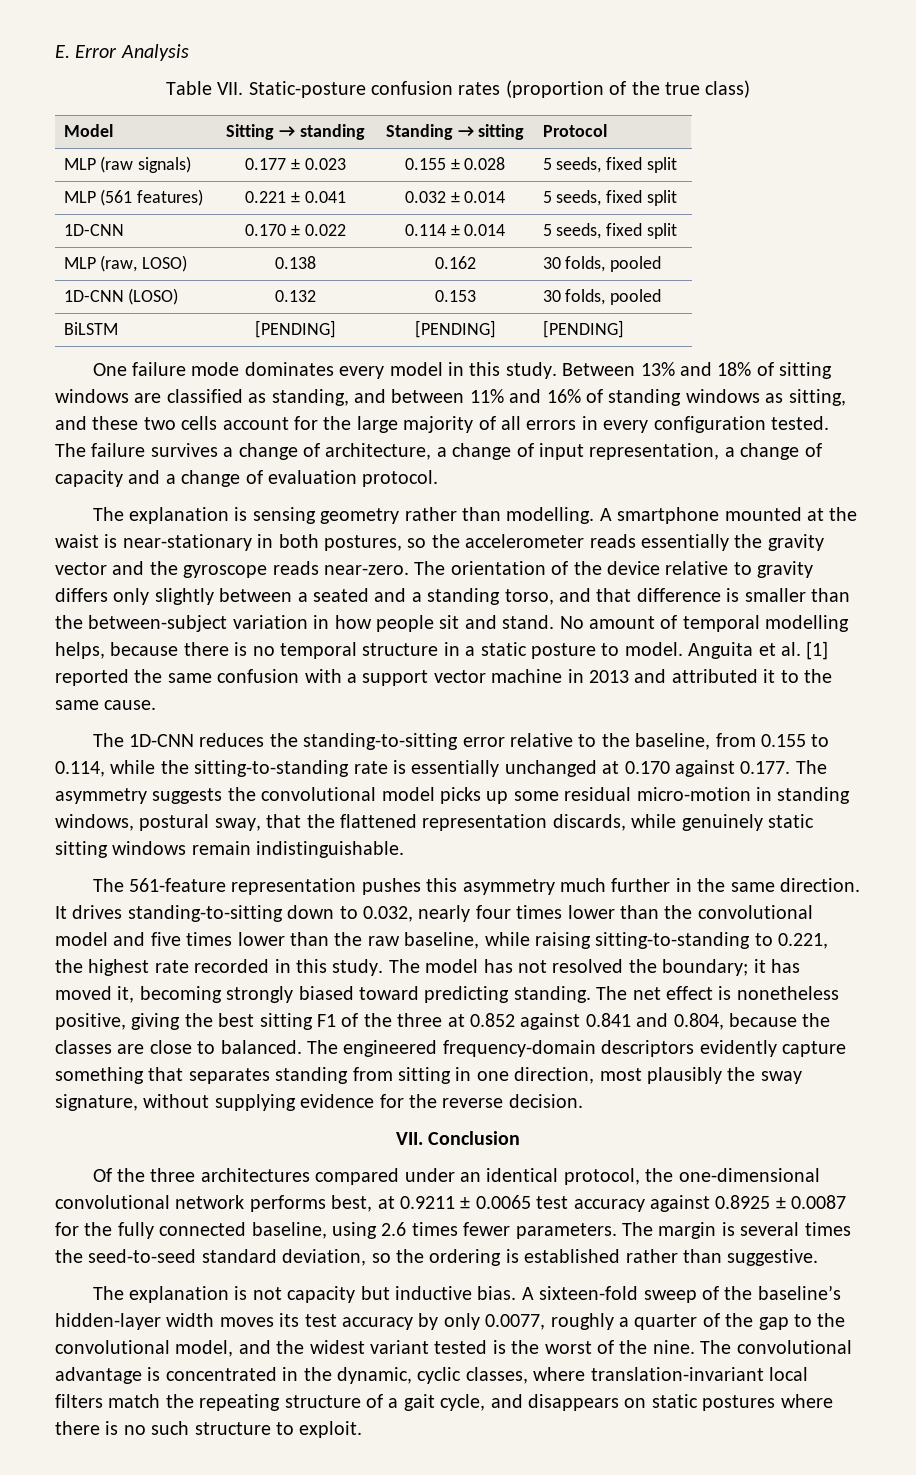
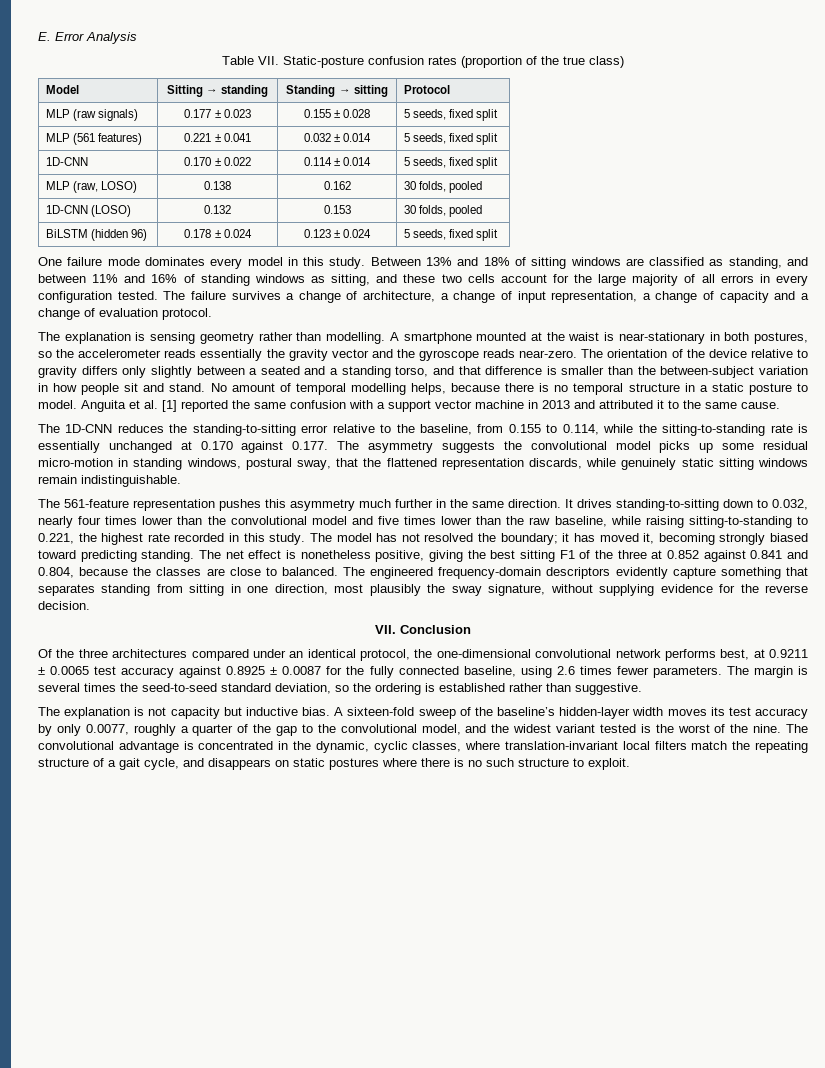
[255,320,336,338] [414,320,496,338] [542,320,624,338] | [PENDING] | [PENDING] | [PENDING] -> [90,229,148,241] [184,229,252,238] [303,229,372,238] [403,229,499,241] (hidden 96) | 0.178 ± 0.024 | 0.123 ± 0.024 | 5 seeds, fixed split

